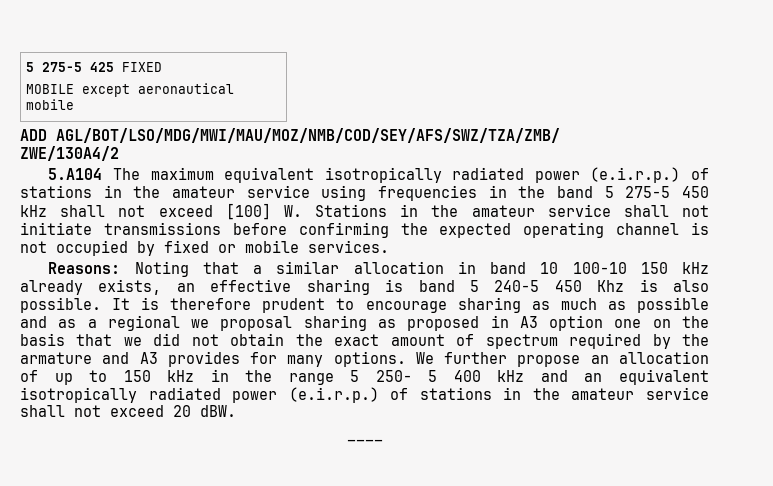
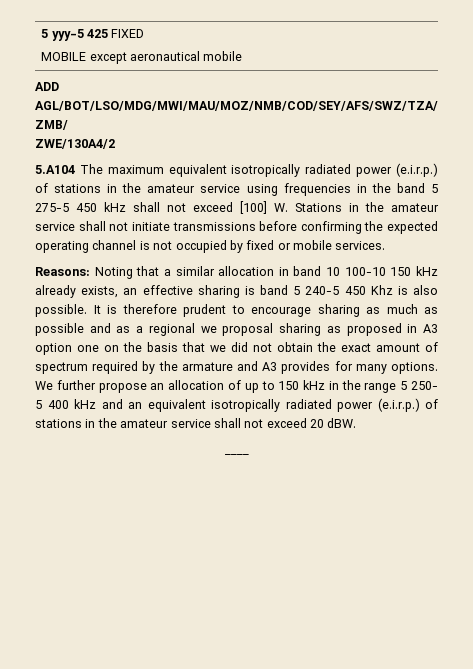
[26,62,83,72] 5 275-5 -> [41,29,84,41] 5 yyy-5

